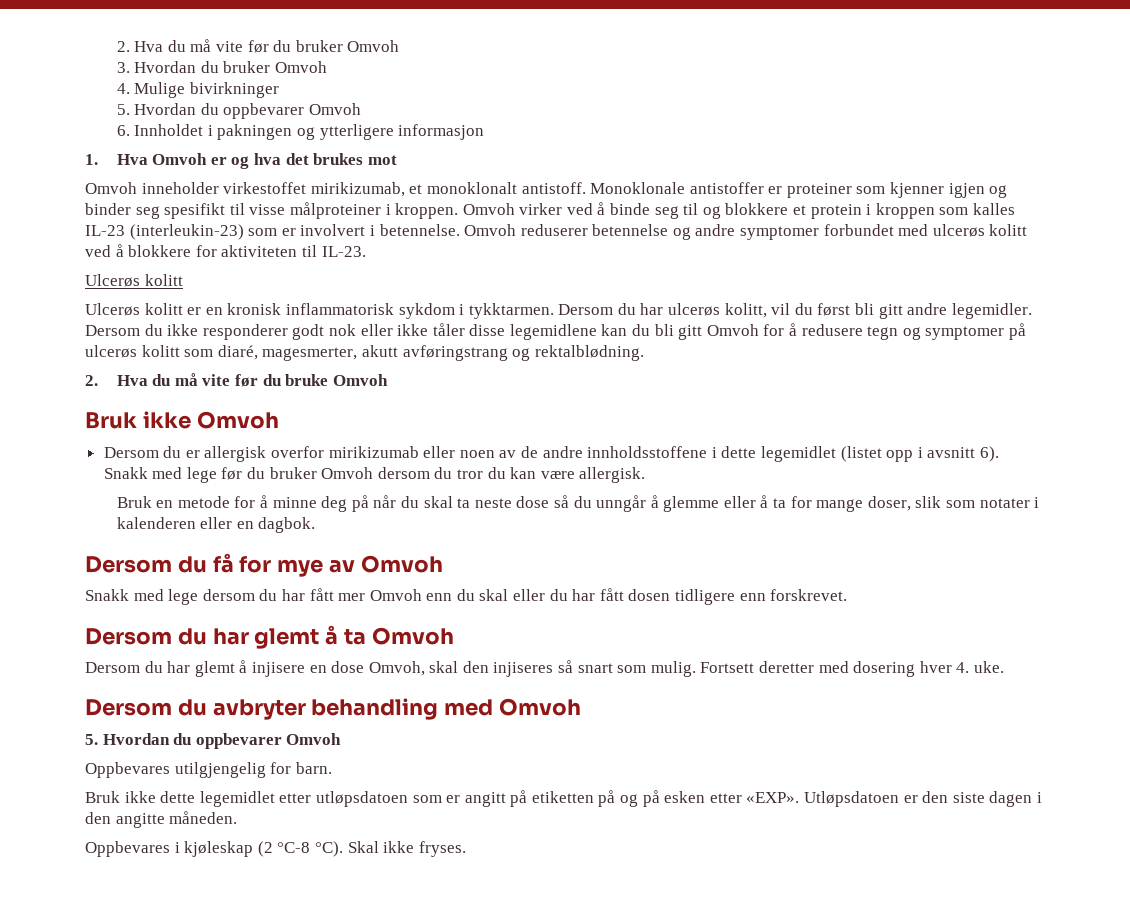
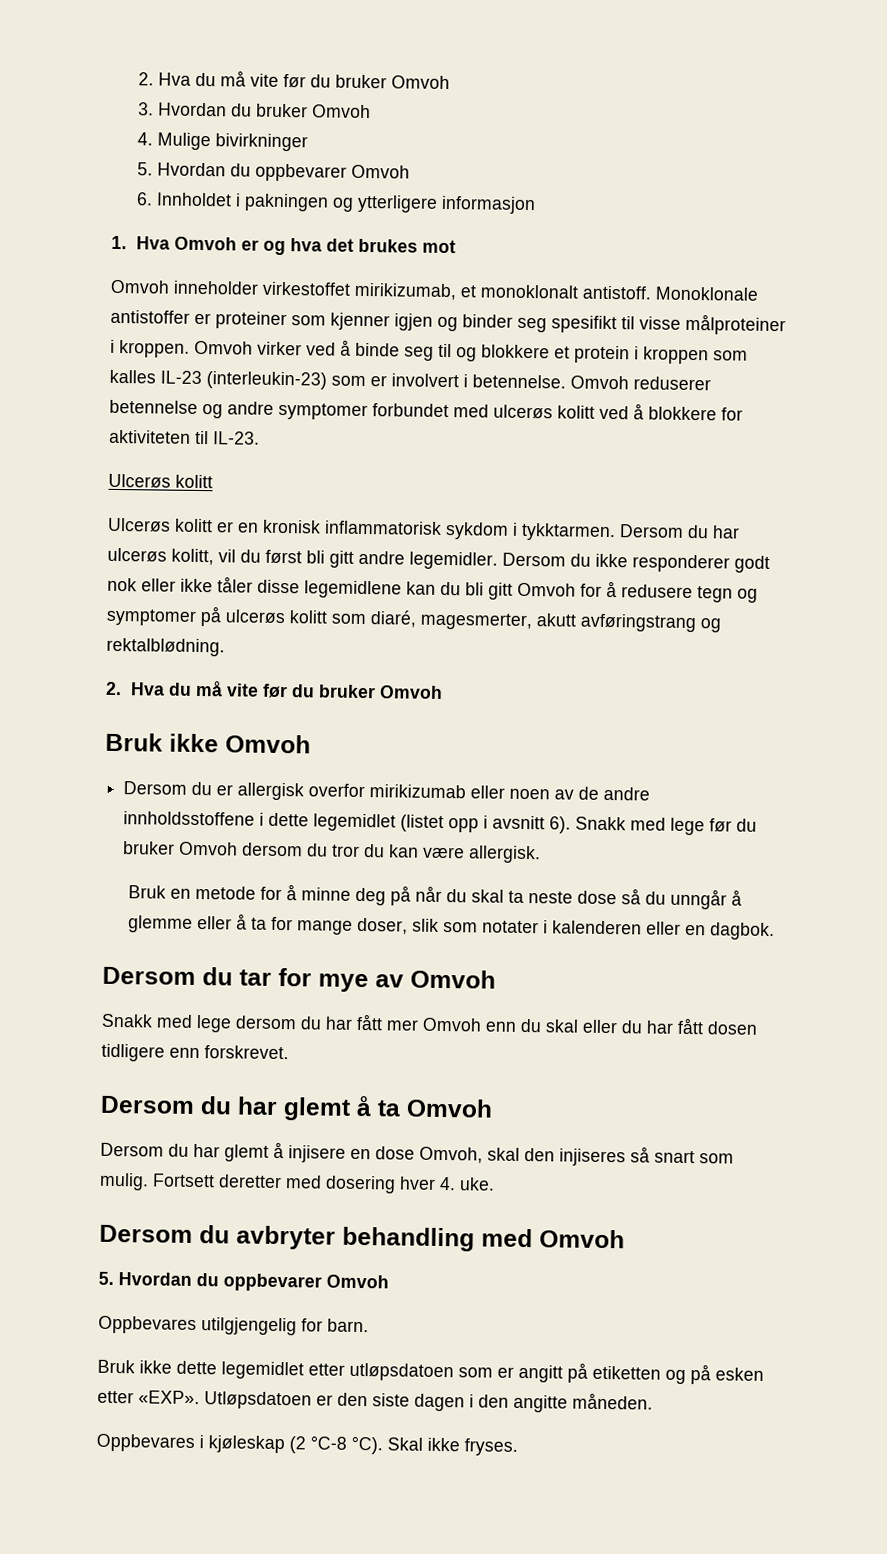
[285,374,329,386] bruke -> [317,684,376,699] bruker
[212,553,234,573] få -> [239,969,272,986] tar
[598,790,616,807] på -> (661, 1372) none

